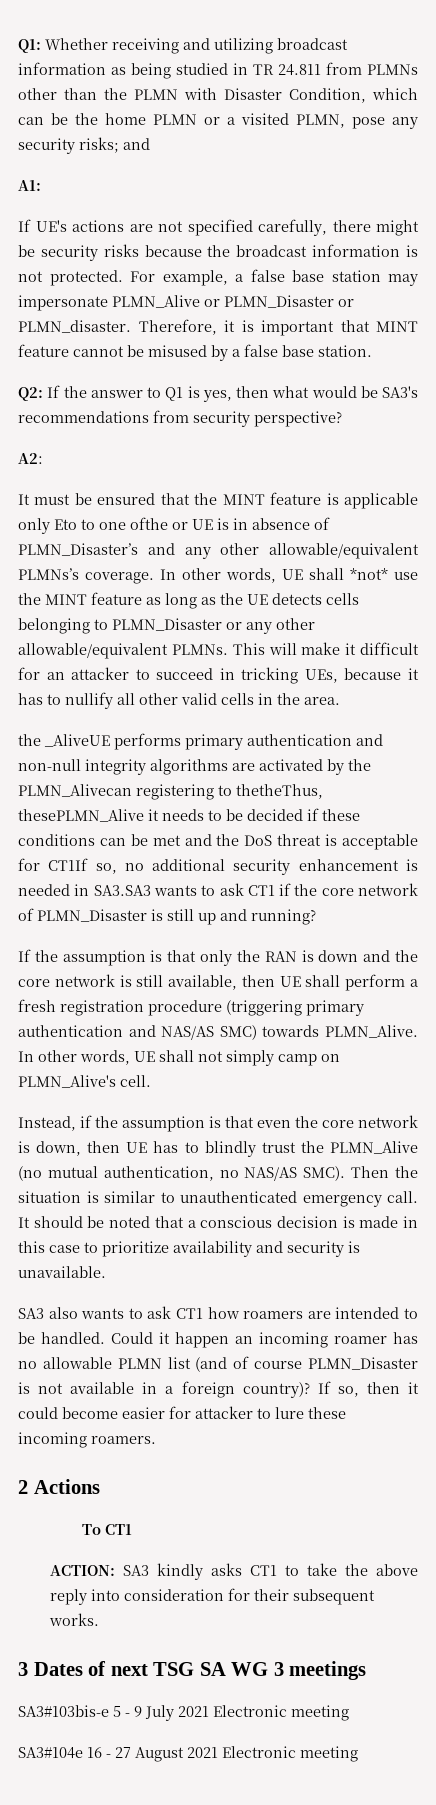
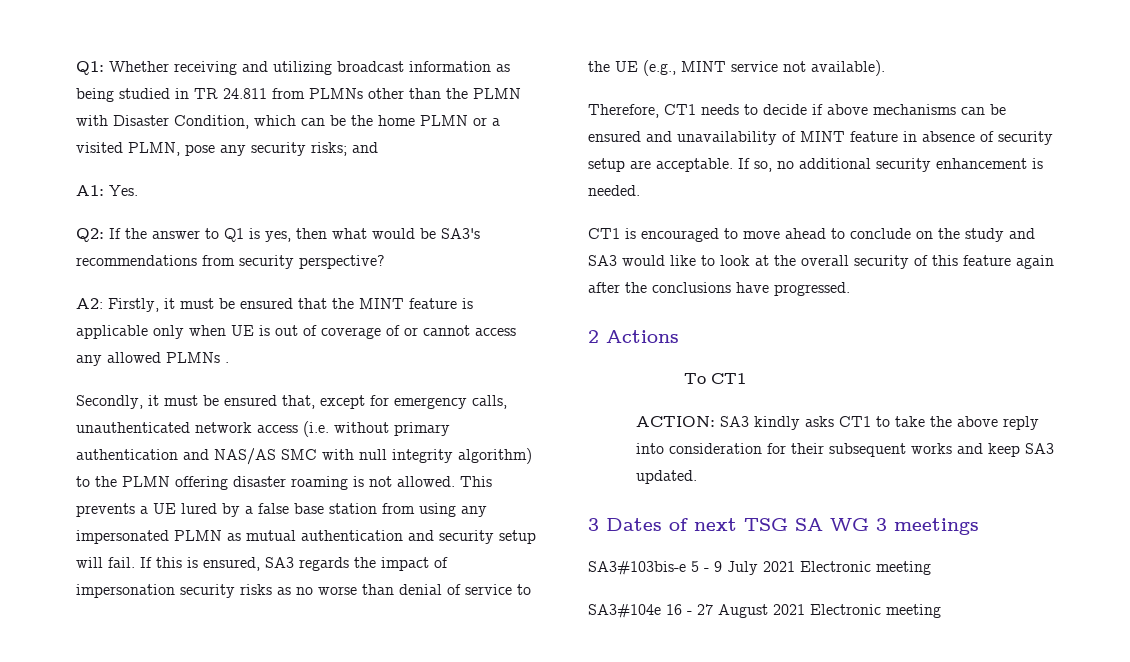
[18,219,419,236] [18,244,418,261] [18,269,418,286] [18,295,354,311] [18,319,418,336] [18,344,372,361] // If UE's actions are not specified carefully, there might be security risks because the broadcast information is not protected. For example, a false base station may impersonate PLMN_Alive or PLMN_Disaster or PLMN_disaster. Therefore, it is important that MINT feature cannot be misused by a false base station. -> [109,185,138,196] Yes.
[18,494,30,505] // It -> [108,298,175,312] Firstly, it
[54,517,330,530] [18,543,419,559] [18,568,418,584] [18,592,359,609] [18,618,315,634] [18,642,419,659] [18,667,419,684] [18,692,340,709] [18,733,383,750] [18,759,371,775] [18,784,323,800] [18,808,360,822] [18,834,419,850] [18,858,89,871] Eto to one ofthe or UE is in absence of PLMN_Disaster’s and any other allowable/equivalent PLMNs’s coverage. In other words, UE shall *not* use the MINT feature as long as the UE detects cells belonging to PLMN_Disaster or any other allowable/equivalent PLMNs. This will make it difficult for an attacker to succeed in tricking UEs, because it has to nullify all other valid cells in the area. // the _AliveUE performs primary authentication and non-null integrity algorithms are activated by the PLMN_Alivecan registering to thetheThus, thesePLMN_Alive it needs to be decided if these conditions can be met and the DoS threat is acceptable for CT1If -> [189,325,516,339] [76,352,229,366] [76,395,507,409] [76,421,450,437] [76,448,532,465] [76,476,492,490] [76,503,487,517] [76,530,536,544] [76,557,448,571] [76,584,531,598] [588,60,885,76] [588,104,1006,118] [588,131,1053,145] [588,158,750,172] when UE is out of coverage of or cannot access any allowed PLMNs . // Secondly, it must be ensured that, except for emergency calls, unauthenticated network access (i.e. without primary authentication and NAS/AS SMC with null integrity algorithm) to the PLMN offering disaster roaming is not allowed. This prevents a UE lured by a false base station from using any impersonated PLMN as mutual authentication and security setup will fail. If this is ensured, SA3 regards the impact of impersonation security risks as no worse than denial of service to the UE (e.g., MINT service not available). // Therefore, CT1 needs to decide if above mechanisms can be ensured and unavailability of MINT feature in absence of security setup are acceptable. If
[18,883,419,896] [18,908,316,925] [18,949,418,966] [18,974,418,991] [18,999,364,1016] [18,1025,418,1040] [18,1050,340,1066] [18,1075,151,1088] [18,1115,418,1132] [18,1141,418,1157] [18,1166,418,1181] [18,1191,418,1207] [18,1216,418,1228] [18,1241,360,1257] [18,1266,106,1278] [18,1306,419,1319] [18,1332,418,1348] [18,1356,418,1372] [18,1381,420,1398] [18,1406,346,1419] [18,1432,156,1448] needed in SA3.SA3 wants to ask CT1 if the core network of PLMN_Disaster is still up and running? // If the assumption is that only the RAN is down and the core network is still available, then UE shall perform a fresh registration procedure (triggering primary authentication and NAS/AS SMC) towards PLMN_Alive. In other words, UE shall not simply camp on PLMN_Alive's cell. // Instead, if the assumption is that even the core network is down, then UE has to blindly trust the PLMN_Alive (no mutual authentication, no NAS/AS SMC). Then the situation is similar to unauthenticated emergency call. It should be noted that a conscious decision is made in this case to prioritize availability and security is unavailable. // SA3 also wants to ask CT1 how roamers are intended to be handled. Could it happen an incoming roamer has no allowable PLMN list (and of course PLMN_Disaster is not available in a foreign country)? If so, then it could become easier for attacker to lure these incoming roamers. -> [588,185,640,196] [588,228,1035,242] [588,255,1054,269] [588,282,850,296] needed. // CT1 is encouraged to move ahead to conclude on the study and SA3 would like to look at the overall security of this feature again after the conclusions have progressed.
[49,1613,100,1626] works. -> [910,443,1054,457] [635,470,697,484] works and keep SA3 updated.

